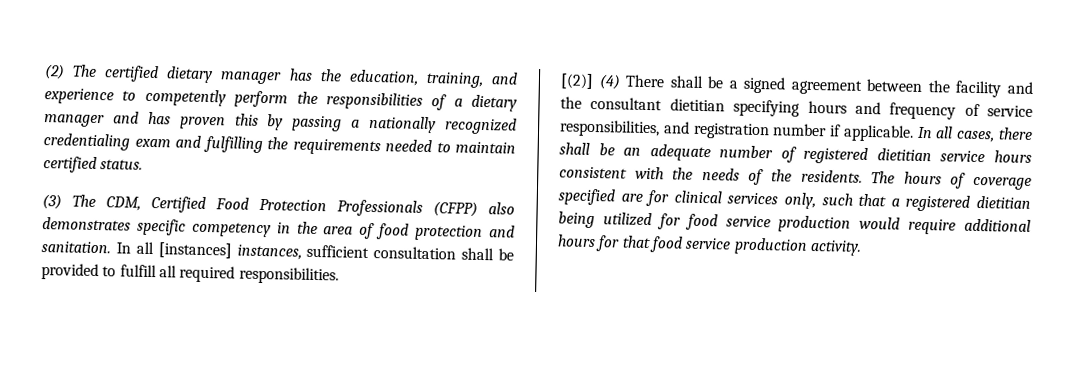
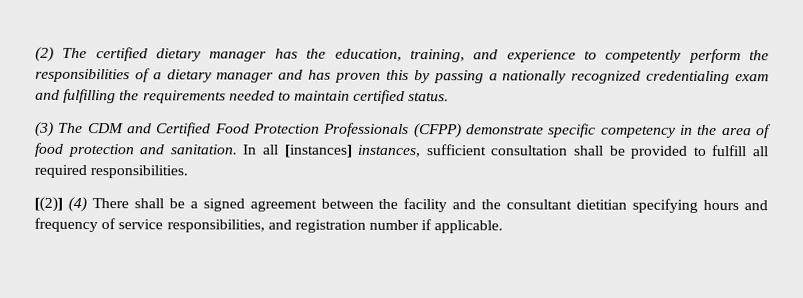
[106,196,141,211] CDM, -> [87,123,152,134] CDM and
[488,202,515,215] [42,217,131,231] also demonstrates -> [465,124,544,135] demonstrate
[916,126,1033,143] [559,142,1032,165] [559,166,1032,190] [558,188,1031,212] [558,211,1031,235] [557,234,862,256] In all cases, there shall be an adequate number of registered dietitian service hours consistent with the needs of the residents. The hours of coverage specified are for clinical services only, such that a registered dietitian being utilized for food service production would require additional hours for that food service production activity. -> (504, 227) none

